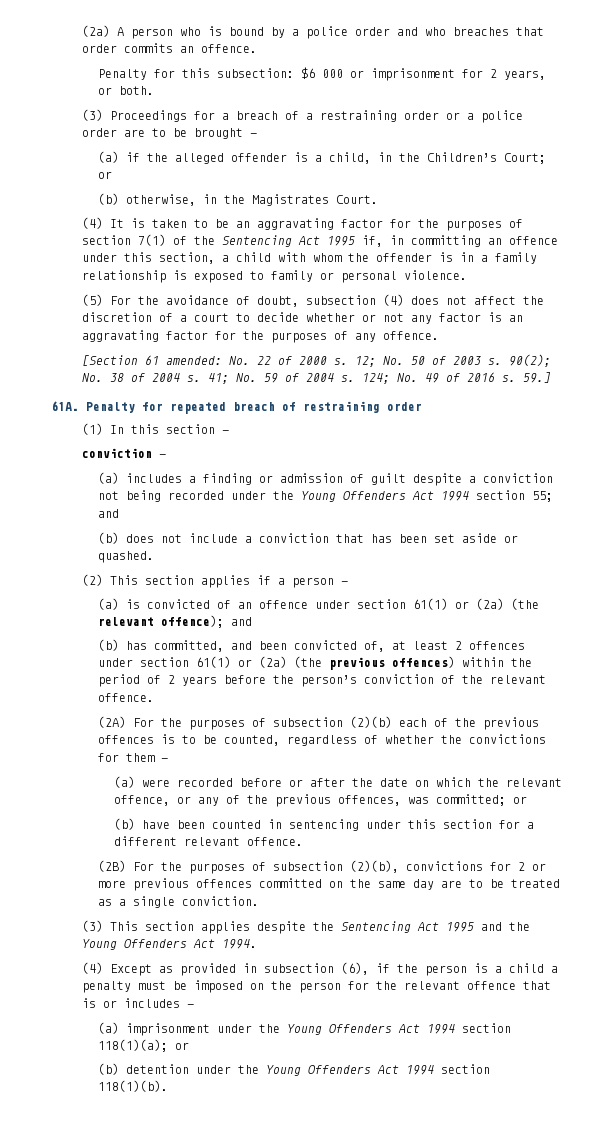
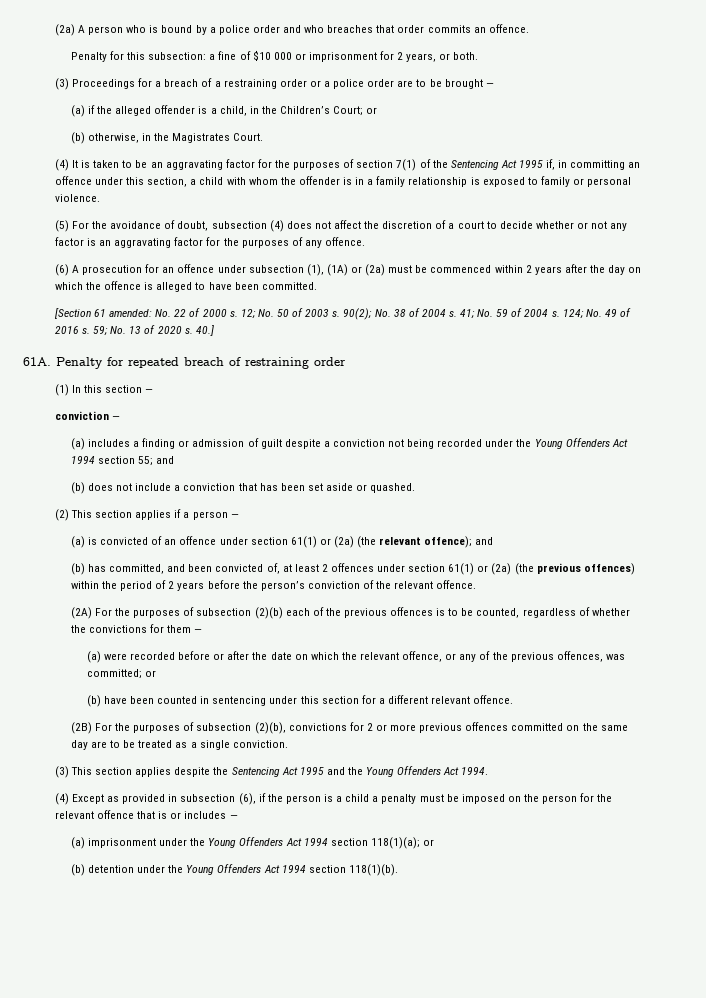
[301,67,316,79] $6 -> [209,50,271,61] a fine of $10
(440, 335) none -> [54,264,642,276] [54,281,317,292] // (6) A prosecution for an offence under subsection (1), (1A) or (2a) must be commenced within 2 years after the day on which the offence is alleged to have been committed.
[523,372,552,383] 59.] -> [93,325,214,336] 59; No. 13 of 2020 s. 40.]

